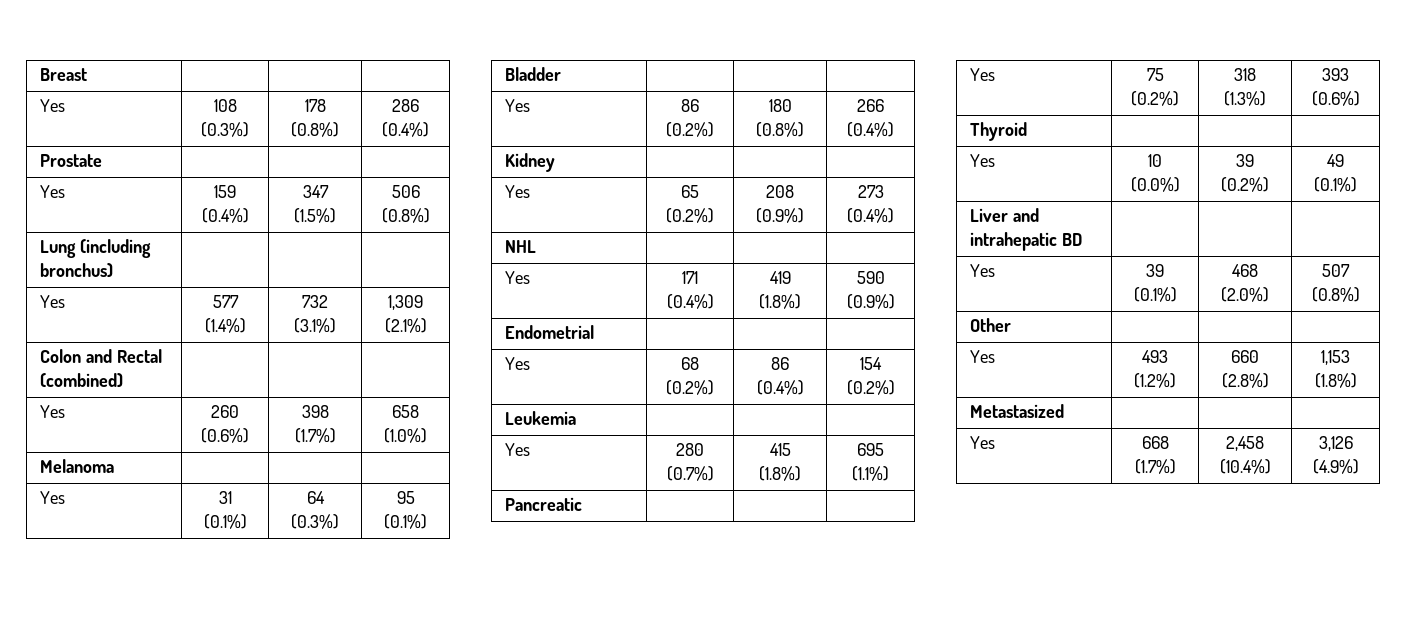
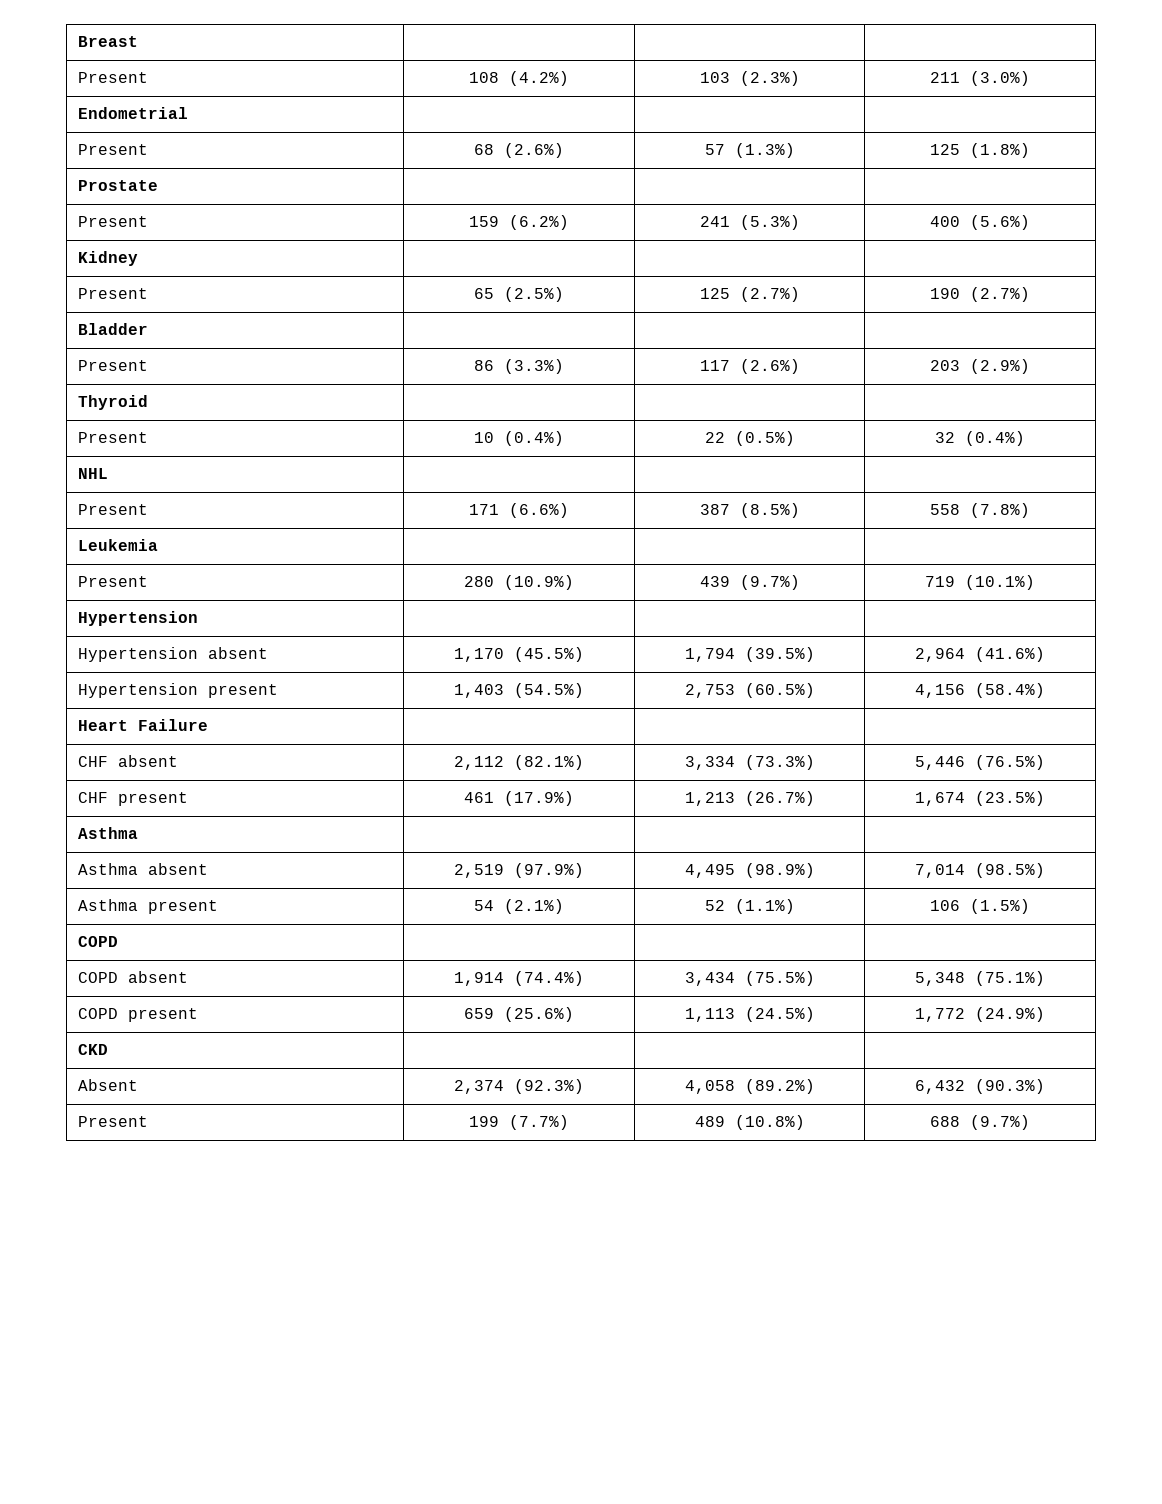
[40,99,66,112] Yes -> [78,72,149,83] Present
[201,122,249,137] [304,99,326,112] [291,122,339,137] [392,99,419,112] [382,122,429,137] (0.3%) | 178 (0.8%) | 286 (0.4%) -> [509,71,569,86] [699,71,800,86] [930,71,1030,86] [78,107,189,119] [78,144,149,155] [474,143,564,158] [704,143,795,158] [930,143,1030,158] (4.2%) | 103 (2.3%) | 211 (3.0%) // Endometrial | | | // Present | 68 (2.6%) | 57 (1.3%) | 125 (1.8%)
[40,185,66,198] Yes -> [78,216,149,227] Present
[201,208,249,223] [302,185,329,198] [294,208,336,223] [391,185,420,198] [381,208,430,223] [40,239,151,258] [40,263,114,278] [40,295,66,308] [212,295,239,308] [204,318,246,333] [302,295,328,308] [294,318,336,333] [388,295,423,310] [384,318,427,333] [40,349,162,363] [40,373,124,388] [40,405,66,418] [211,405,239,418] [201,428,249,443] [301,405,329,418] [294,428,336,443] [392,405,419,418] [384,428,427,443] [40,459,115,473] [40,491,66,504] [218,491,232,504] [203,514,247,529] [306,491,325,504] [291,514,339,529] [396,491,415,504] [384,514,427,529] (0.4%) | 347 (1.5%) | 506 (0.8%) // Lung (including bronchus) | | | // Yes | 577 (1.4%) | 732 (3.1%) | 1,309 (2.1%) // Colon and Rectal (combined) | | | // Yes | 260 (0.6%) | 398 (1.7%) | 658 (1.0%) // Melanoma | | | // Yes | 31 (0.1%) | 64 (0.3%) | 95 (0.1%) -> [509,215,569,230] [699,215,800,230] [930,215,1030,230] [78,251,139,266] [78,288,149,299] [474,287,564,302] [699,287,800,302] [930,287,1030,302] (6.2%) | 241 (5.3%) | 400 (5.6%) // Kidney | | | // Present | 65 (2.5%) | 125 (2.7%) | 190 (2.7%)
[505,99,531,112] [681,99,699,112] [666,122,714,137] [768,99,792,112] [756,122,804,137] [857,99,884,112] [847,122,894,137] [505,153,556,172] [505,185,531,198] [681,185,699,198] [666,208,714,223] [766,185,794,198] [756,208,804,223] [857,185,884,198] Yes | 86 (0.2%) | 180 (0.8%) | 266 (0.4%) // Kidney | | | // Yes | 65 (0.2%) | 208 (0.9%) | 273 -> [78,360,149,371] [474,359,564,374] [699,359,800,374] [930,359,1030,374] [78,395,149,410] [78,432,149,443] [474,431,564,446] [704,431,795,446] [935,432,955,443] Present | 86 (3.3%) | 117 (2.6%) | 203 (2.9%) // Thyroid | | | // Present | 10 (0.4%) | 22 (0.5%) | 32
[505,271,531,284] Yes -> [78,504,149,515] Present
[666,294,714,309] [769,271,791,284] [759,294,801,309] [856,271,885,284] [846,294,895,309] [505,325,595,339] [505,357,531,370] [681,357,699,370] [666,380,714,395] [771,357,789,370] [756,380,804,395] [860,357,882,370] [846,380,895,395] (0.4%) | 419 (1.8%) | 590 (0.9%) // Endometrial | | | // Yes | 68 (0.2%) | 86 (0.4%) | 154 (0.2%) -> [509,503,569,518] [699,503,800,518] [930,503,1030,518] (6.6%) | 387 (8.5%) | 558 (7.8%)
[505,443,531,456] Yes -> [78,576,149,587] Present
[666,466,714,481] [769,443,791,456] [759,466,801,481] [857,443,884,456] [852,466,889,481] [505,497,583,511] [970,68,996,81] [1146,68,1164,81] [1131,91,1179,106] [1234,68,1256,81] [1224,91,1266,106] [1322,68,1349,81] [1311,91,1360,106] [970,122,1028,141] [970,154,996,167] [1148,154,1162,167] [1130,177,1180,192] [1236,154,1254,167] [1221,177,1269,192] [1327,154,1344,167] [1314,177,1357,192] [970,208,1039,222] [970,232,1082,251] [970,264,996,277] [1146,264,1164,277] [1133,287,1177,302] [1232,264,1258,277] [1221,287,1269,302] [1322,264,1350,277] [1311,287,1360,302] [970,318,1012,332] [970,350,996,363] [1142,350,1168,363] [1134,373,1176,388] [1231,350,1259,363] [1221,373,1269,388] [1321,350,1350,365] [1314,373,1357,388] [970,404,1065,418] [970,436,996,449] [1141,436,1169,449] [1134,459,1176,474] [1226,436,1264,451] [1219,459,1271,474] [1318,436,1353,451] [1312,459,1359,474] (0.7%) | 415 (1.8%) | 695 (1.1%) // Pancreatic | | | // Yes | 75 (0.2%) | 318 (1.3%) | 393 (0.6%) // Thyroid | | | // Yes | 10 (0.0%) | 39 (0.2%) | 49 (0.1%) // Liver and intrahepatic BD | | | // Yes | 39 (0.1%) | 468 (2.0%) | 507 (0.8%) // Other | | | // Yes | 493 (1.2%) | 660 (2.8%) | 1,153 (1.8%) // Metastasized | | | // Yes | 668 (1.7%) | 2,458 (10.4%) | 3,126 (4.9%) -> [504,575,574,590] [699,575,800,590] [925,575,1035,590] [78,611,199,626] [78,647,269,662] [454,647,584,662] [684,647,815,662] [915,647,1045,662] [78,683,279,698] [454,683,584,698] [684,683,815,698] [915,683,1045,698] [78,719,209,731] [78,755,179,767] [454,755,584,770] [684,755,815,770] [915,755,1045,770] [78,792,189,806] [464,791,574,806] [684,791,815,806] [915,791,1045,806] [78,827,139,839] [78,863,209,875] [454,863,584,878] [684,863,815,878] [915,863,1045,878] [78,899,219,914] [474,899,564,914] [704,899,795,914] [930,899,1030,914] [78,936,119,947] [78,971,189,983] [454,971,584,986] [684,971,815,986] [915,971,1045,986] [78,1008,199,1022] [464,1007,574,1022] [684,1007,815,1022] [915,1007,1045,1022] [78,1044,109,1055] [78,1079,139,1091] [454,1079,584,1094] [684,1079,815,1094] [915,1079,1045,1094] [78,1116,149,1127] [469,1115,569,1130] [694,1115,805,1130] [930,1115,1030,1130] (10.9%) | 439 (9.7%) | 719 (10.1%) // Hypertension | | | // Hypertension absent | 1,170 (45.5%) | 1,794 (39.5%) | 2,964 (41.6%) // Hypertension present | 1,403 (54.5%) | 2,753 (60.5%) | 4,156 (58.4%) // Heart Failure | | | // CHF absent | 2,112 (82.1%) | 3,334 (73.3%) | 5,446 (76.5%) // CHF present | 461 (17.9%) | 1,213 (26.7%) | 1,674 (23.5%) // Asthma | | | // Asthma absent | 2,519 (97.9%) | 4,495 (98.9%) | 7,014 (98.5%) // Asthma present | 54 (2.1%) | 52 (1.1%) | 106 (1.5%) // COPD | | | // COPD absent | 1,914 (74.4%) | 3,434 (75.5%) | 5,348 (75.1%) // COPD present | 659 (25.6%) | 1,113 (24.5%) | 1,772 (24.9%) // CKD | | | // Absent | 2,374 (92.3%) | 4,058 (89.2%) | 6,432 (90.3%) // Present | 199 (7.7%) | 489 (10.8%) | 688 (9.7%)

